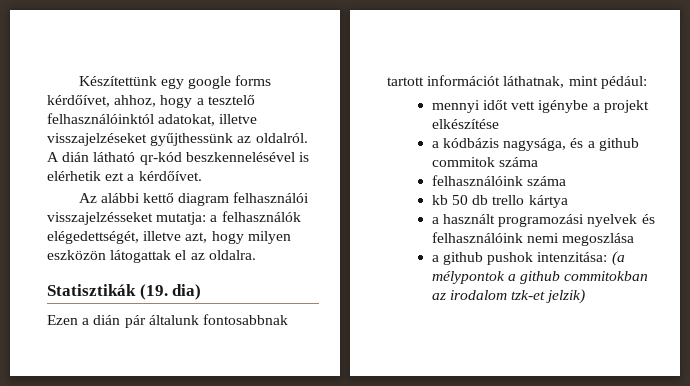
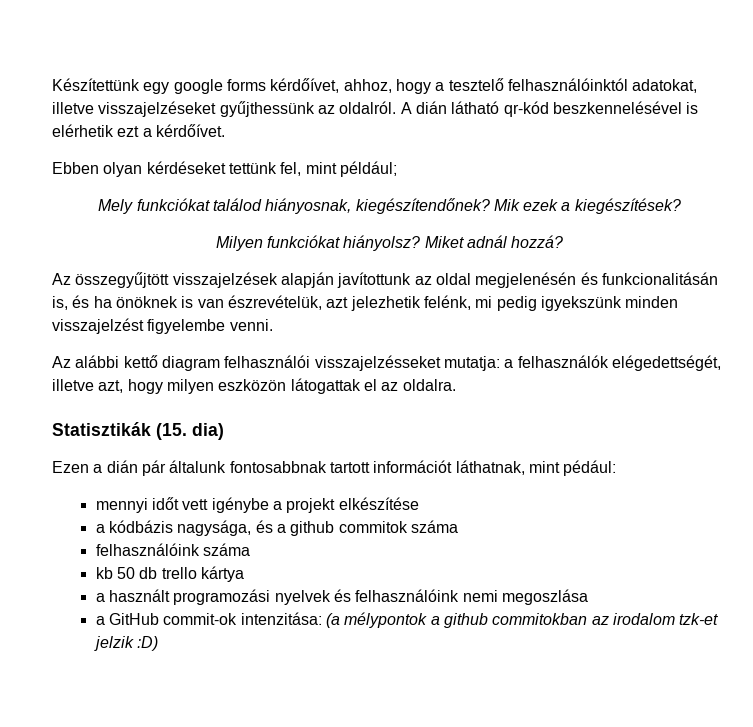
(202, 176) none -> [52,161,397,177] [98,198,681,214] [215,235,564,251] [52,272,718,288] [52,295,679,311] [52,318,273,334] // Ebben olyan kérdéseket tettünk fel, mint például; // Mely funkciókat találod hiányosnak, kiegészítendőnek? Mik ezek a kiegészítések? // Milyen funkciókat hiányolsz? Miket adnál hozzá? // Az összegyűjtött visszajelzések alapján javítottunk az oldal megjelenésén és funkcionalitásán is, és ha önöknek is van észrevételük, azt jelezhetik felénk, mi pedig igyekszünk minden visszajelzést figyelembe venni.
[139,284,168,300] (19. -> [156,423,187,440] (15.
[443,252,534,265] github pushok -> [109,613,238,625] GitHub commit-ok
[546,289,586,304] jelzik) -> [93,636,159,651] jelzik :D)

